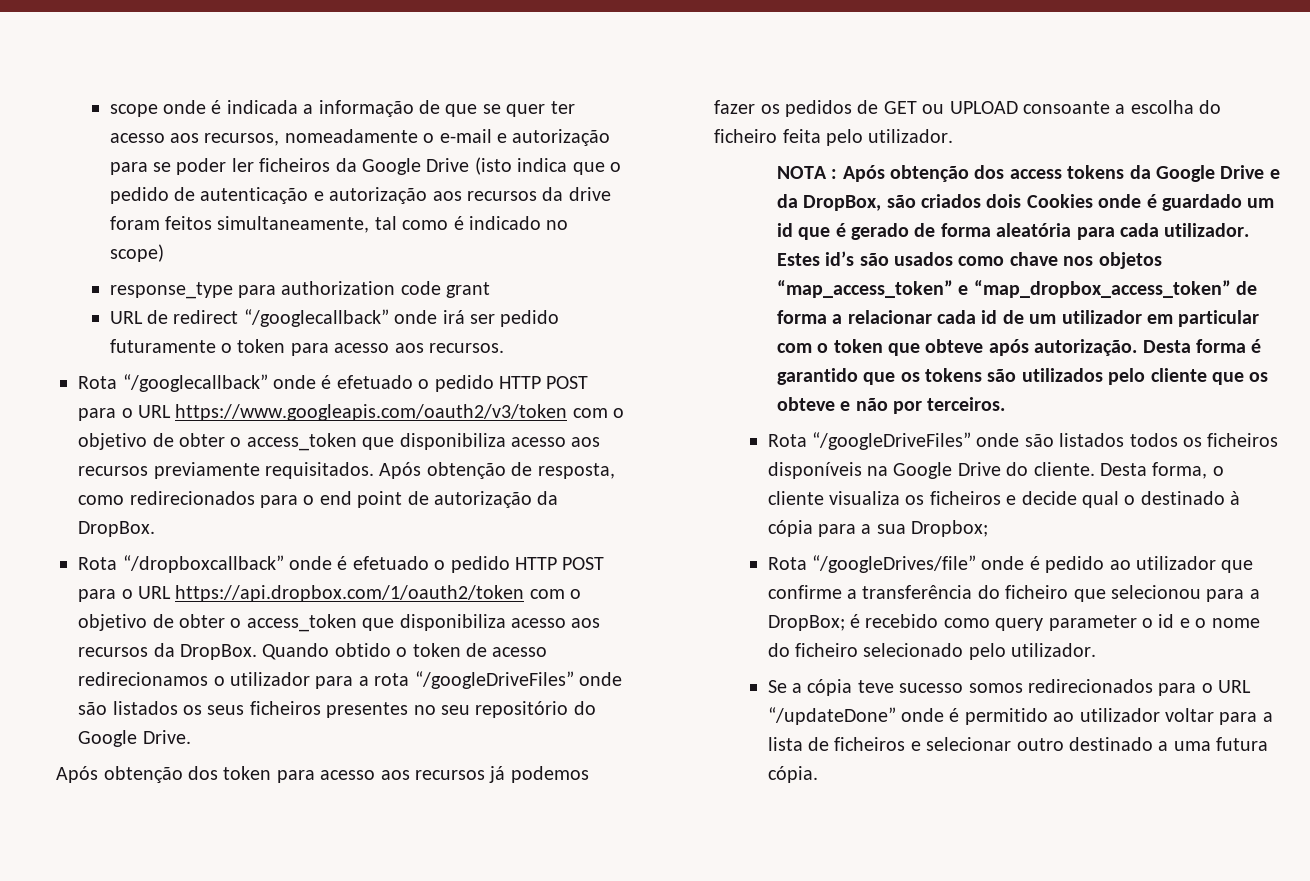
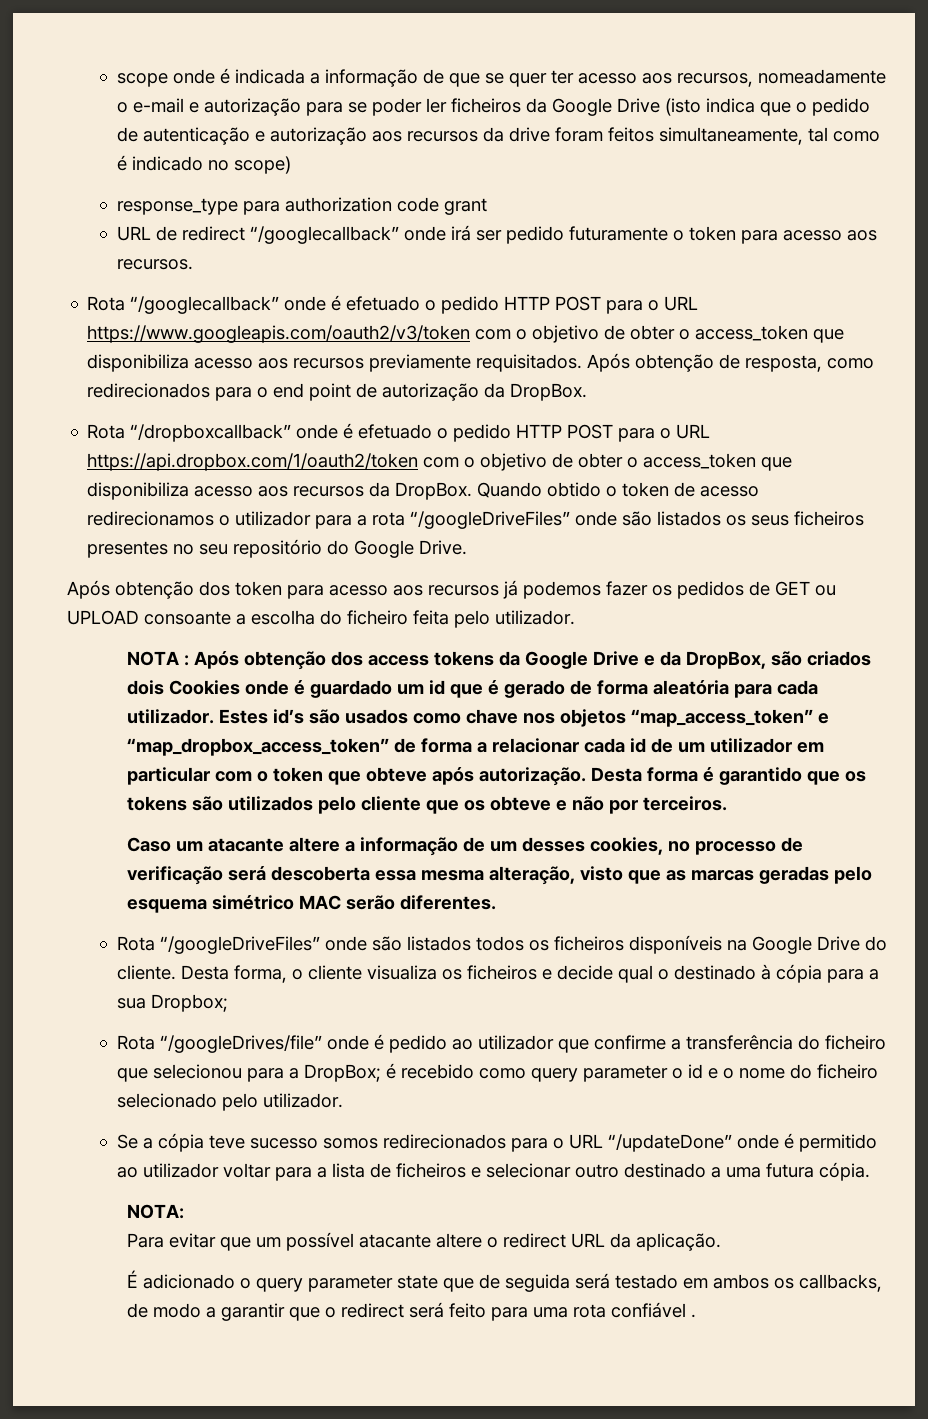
(1006, 404) none -> [126,837,803,856] [126,866,872,885] [126,895,496,913] // Caso um atacante altere a informação de um desses cookies, no processo de verificação será descoberta essa mesma alteração, visto que as marcas geradas pelo esquema simétrico MAC serão diferentes.
(818, 774) none -> [126,1204,184,1219] [126,1232,721,1251] [126,1270,882,1292] [126,1302,696,1321] // NOTA: // Para evitar que um possível atacante altere o redirect URL da aplicação. // É adicionado o query parameter state que de seguida será testado em ambos os callbacks, de modo a garantir que o redirect será feito para uma rota confiável .

